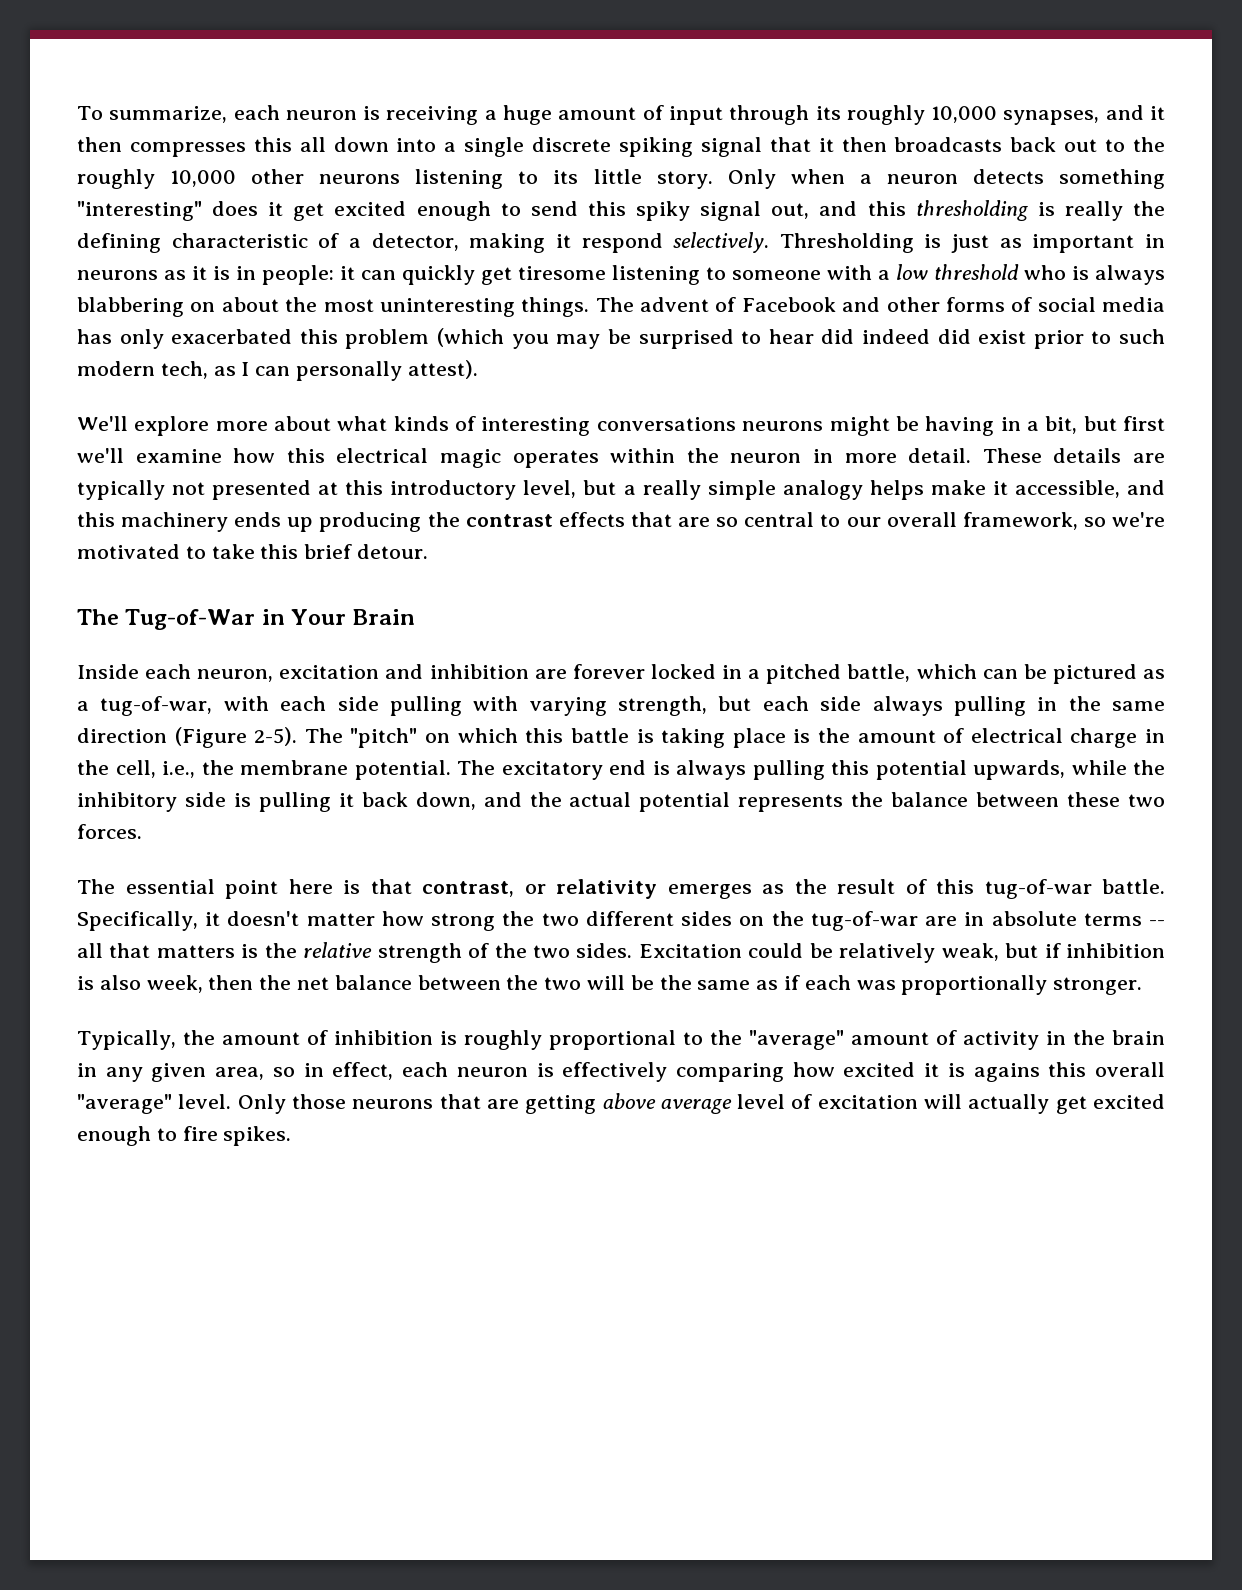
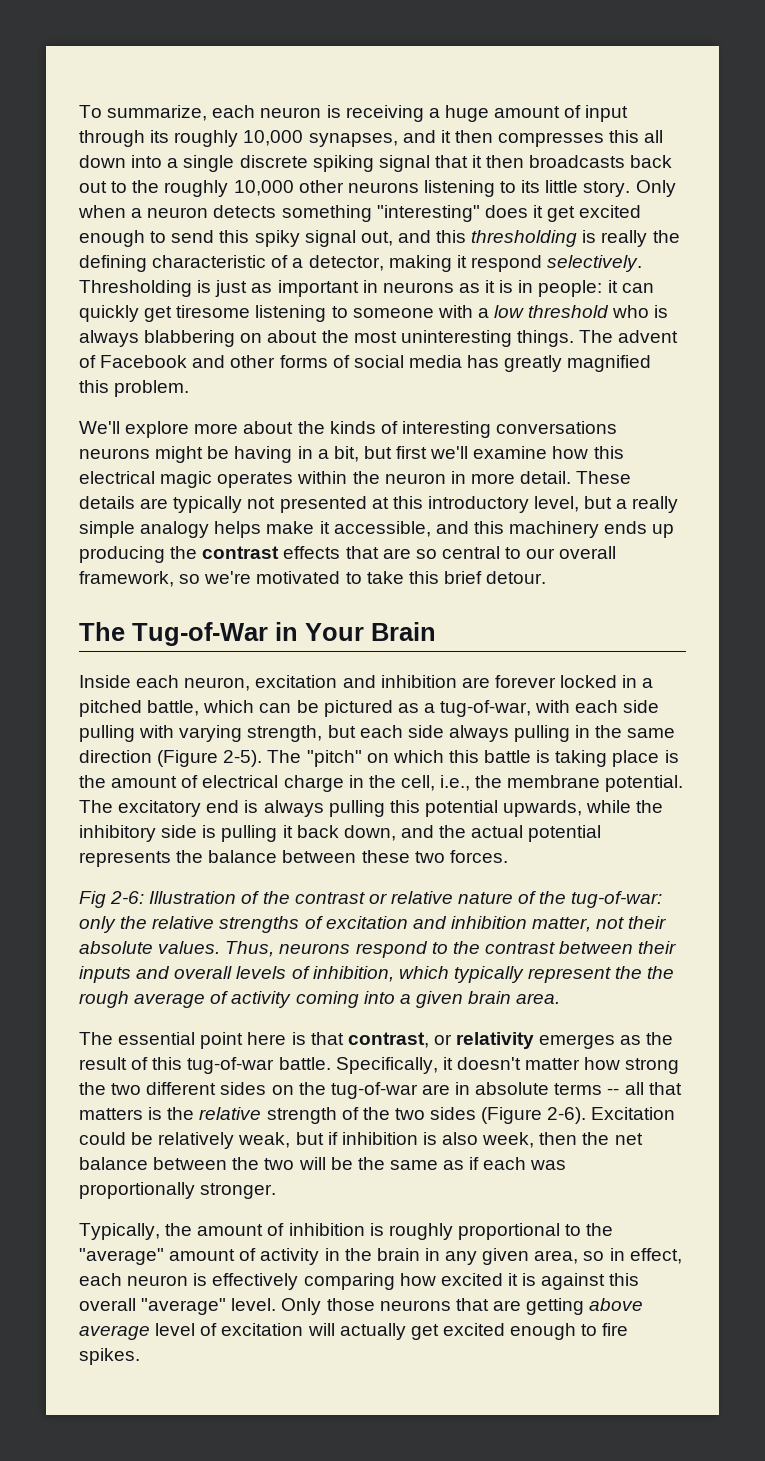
[119,328,1165,349] [77,360,478,381] only exacerbated this problem (which you may be surprised to hear did indeed did exist prior to such modern tech, as I can personally attest). -> [504,355,652,372] [79,380,190,397] greatly magnified this problem.
[337,416,388,431] what -> [297,421,325,434] the
(142, 831) none -> [79,891,663,908] [79,916,667,933] [79,941,677,958] [79,966,675,983] [79,991,561,1008] // Fig 2-6: Illustration of the contrast or relative nature of the tug-of-war: only the relative strengths of excitation and inhibition matter, not their absolute values. Thus, neurons respond to the contrast between their inputs and overall levels of inhibition, which typically represent the the rough average of activity coming into a given brain area.
[576,943,633,958] sides. -> [430,1107,587,1124] sides (Figure 2-6).
[973,1063,1040,1082] agains -> [541,1273,606,1290] against

